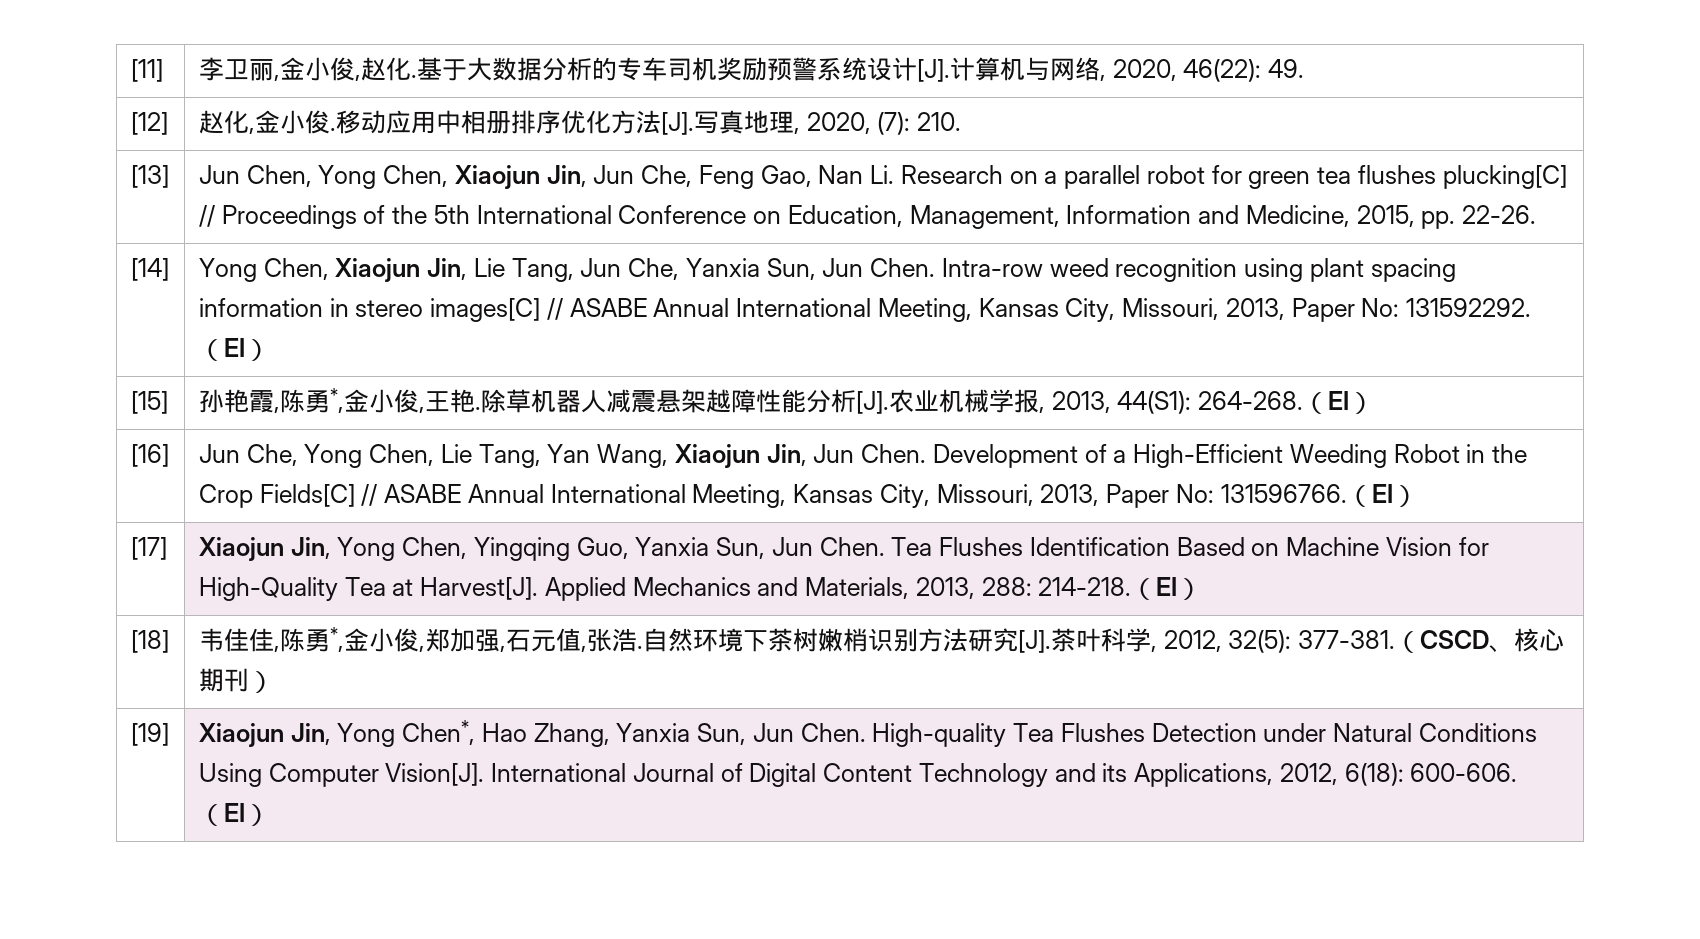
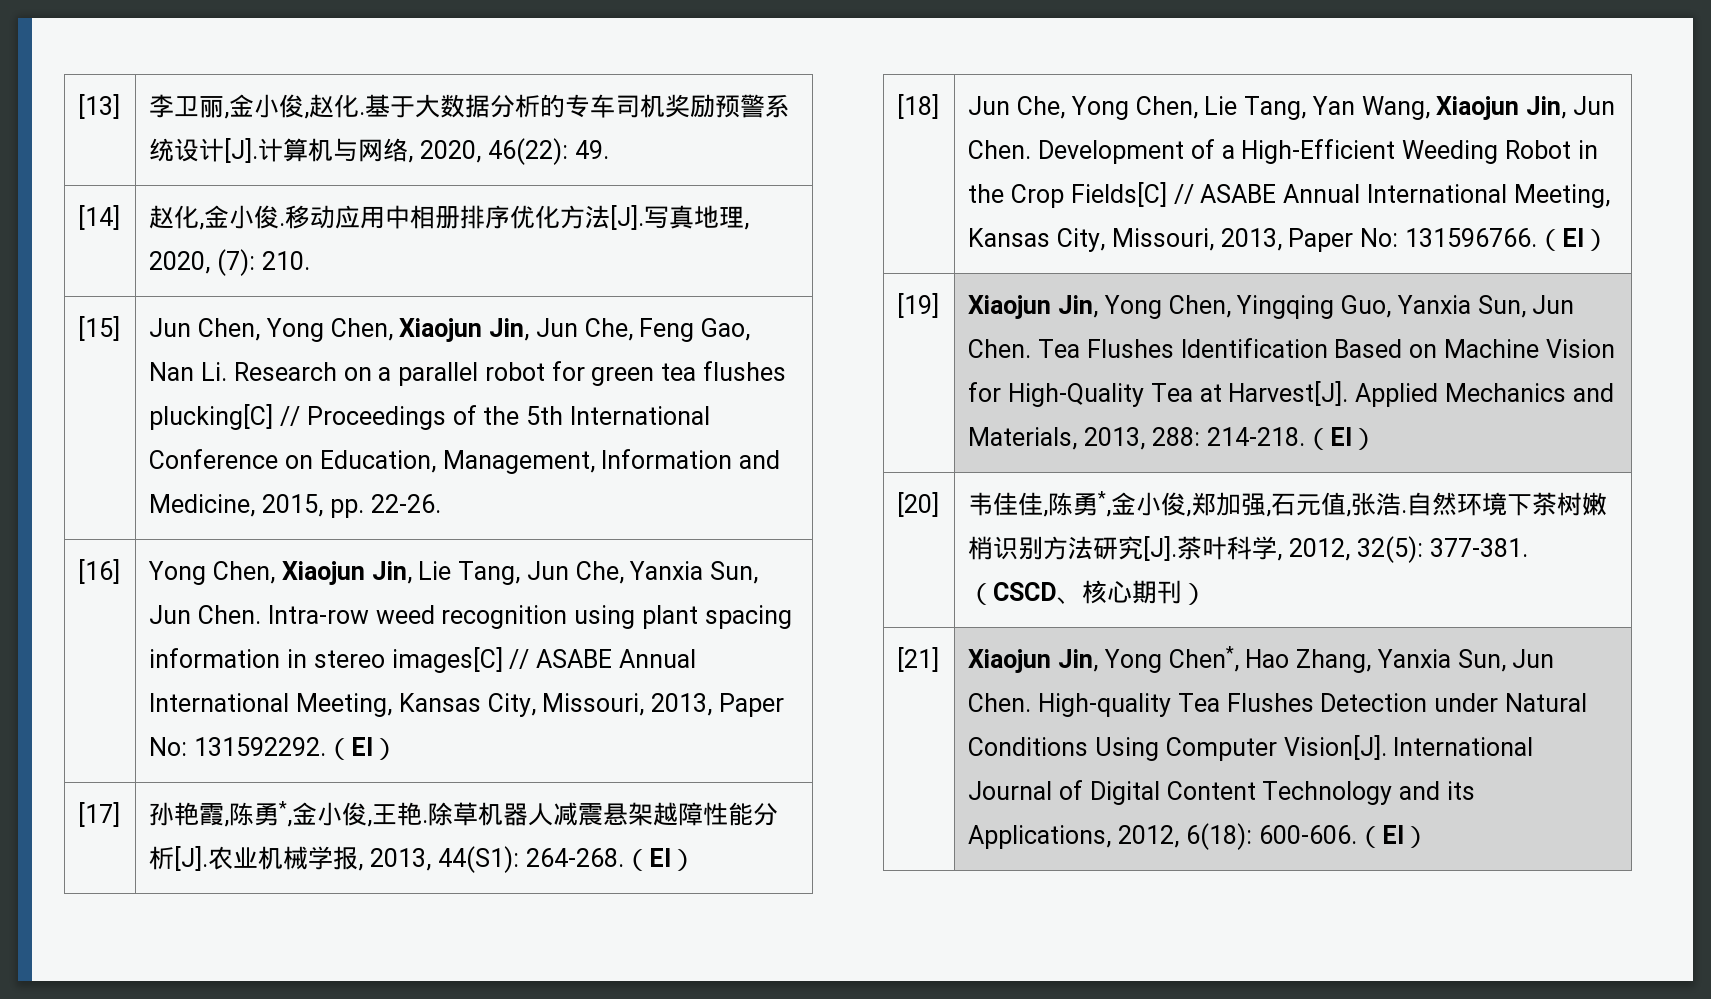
[130,59,163,82] [11] -> [78,94,121,119] [13]
[130,112,168,135] [12] -> [78,205,121,230] [14]
[130,165,169,188] [13] -> [78,316,121,341] [15]
[130,258,169,281] [14] -> [78,559,121,584] [16]
[130,391,168,414] [15] -> [78,802,121,827] [17]
[130,444,169,467] [16] -> [897,94,940,119] [18]
[130,537,167,560] [17] -> [897,293,940,318] [19]
[130,630,169,653] [18] -> [897,492,940,517] [20]
[130,723,169,746] [19] -> [897,647,940,672] [21]

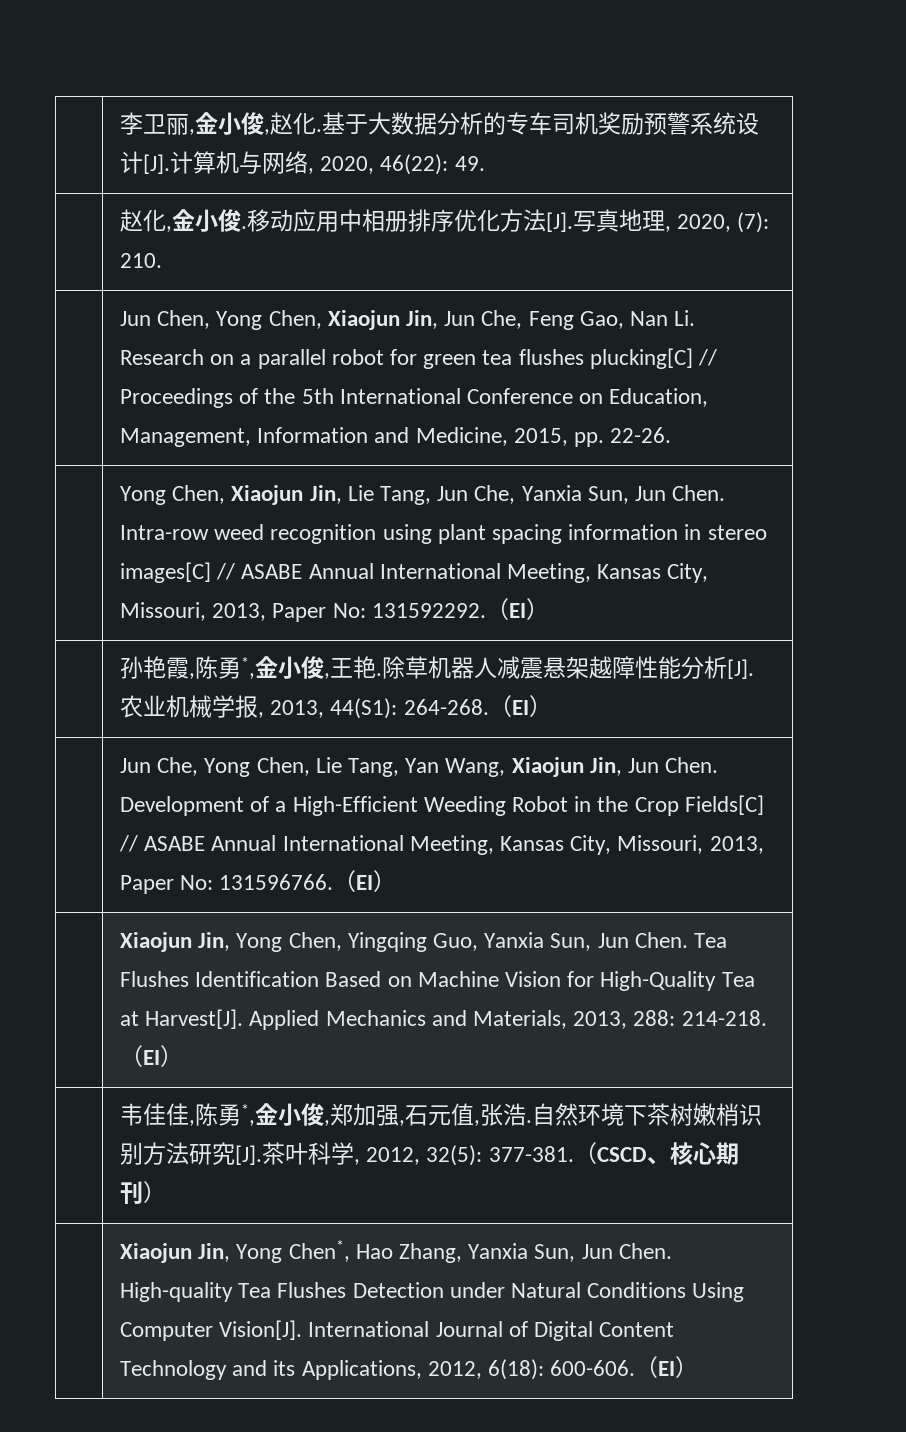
[78,94,121,119] [13] -> (119, 123) none
[78,205,121,230] [14] -> (485, 163) none
[78,316,121,341] [15] -> (162, 260) none
[78,559,121,584] [16] -> (672, 435) none
[78,802,121,827] [17] -> (549, 609) none
[897,94,940,119] [18] -> (552, 706) none
[897,293,940,318] [19] -> (397, 881) none
[897,492,940,517] [20] -> (183, 1056) none
[897,647,940,672] [21] -> (166, 1192) none

